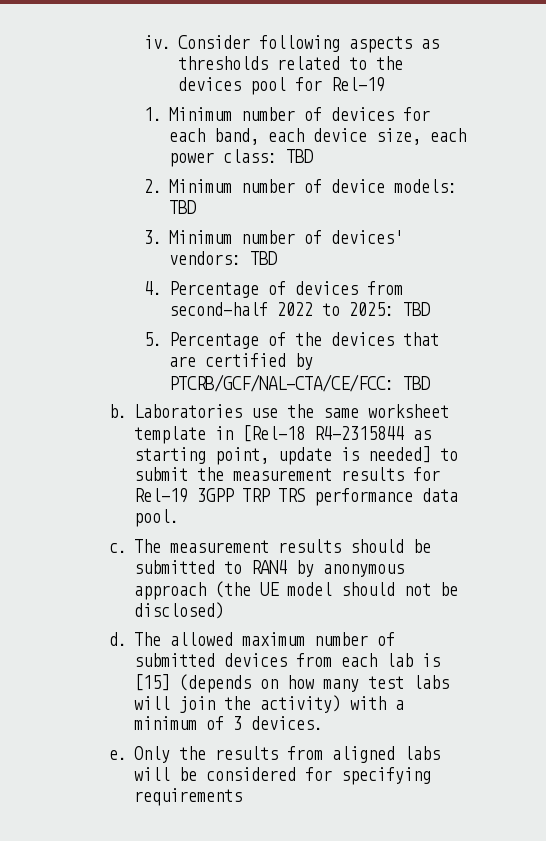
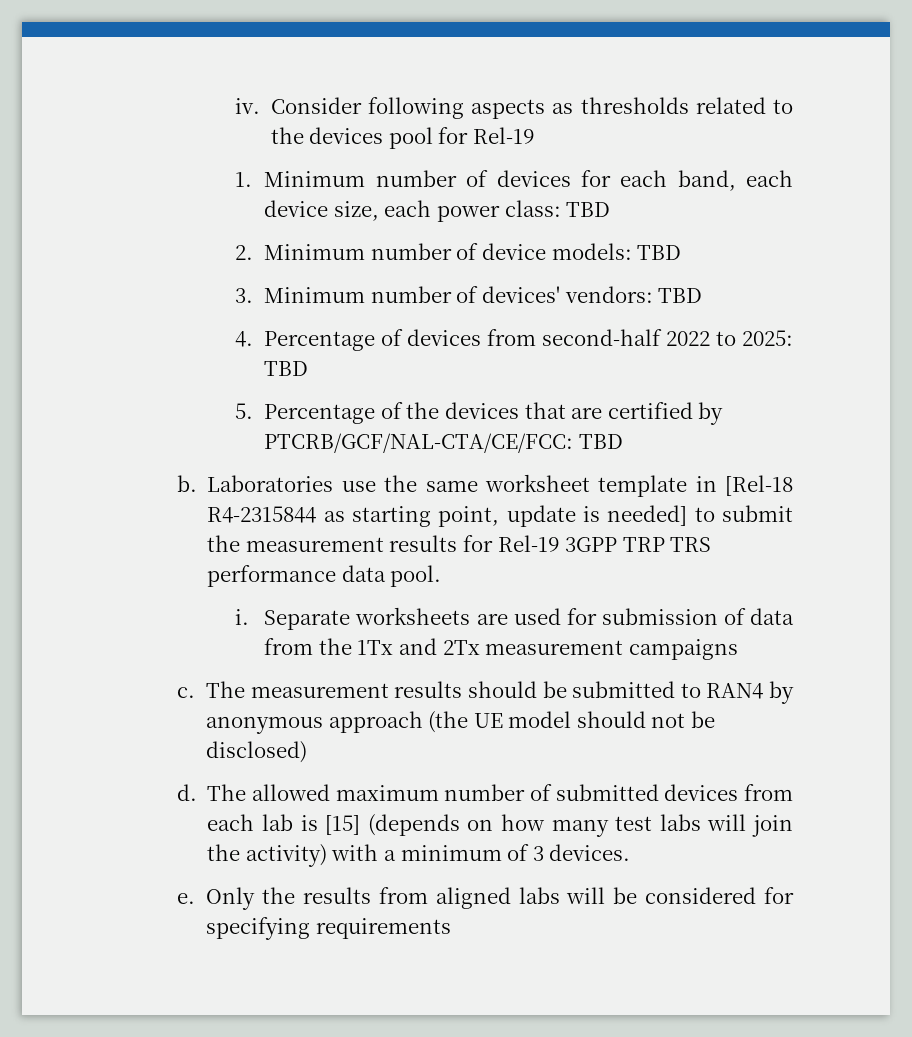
(179, 518) none -> [235,607,794,630] [264,638,738,660] // i. Separate worksheets are used for submission of data from the 1Tx and 2Tx measurement campaigns

